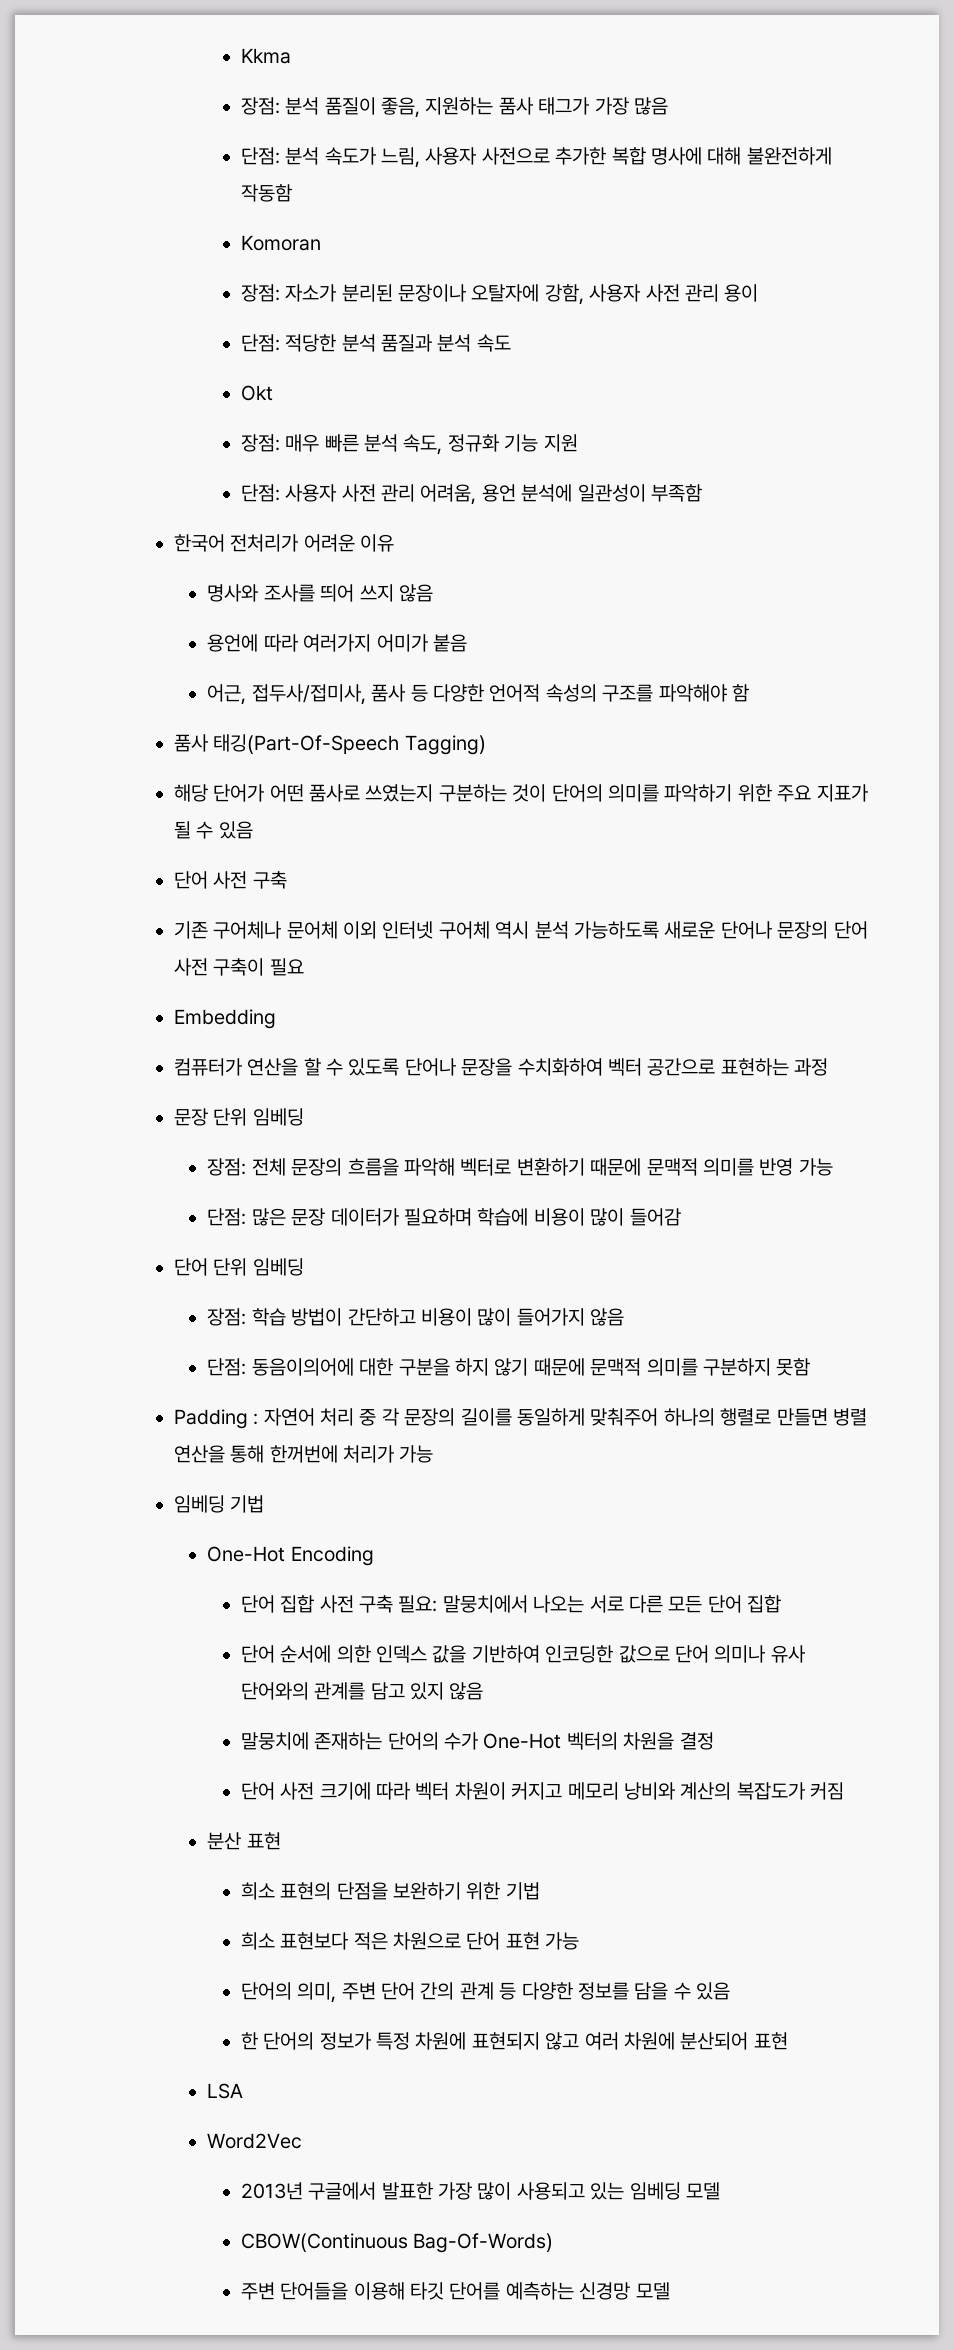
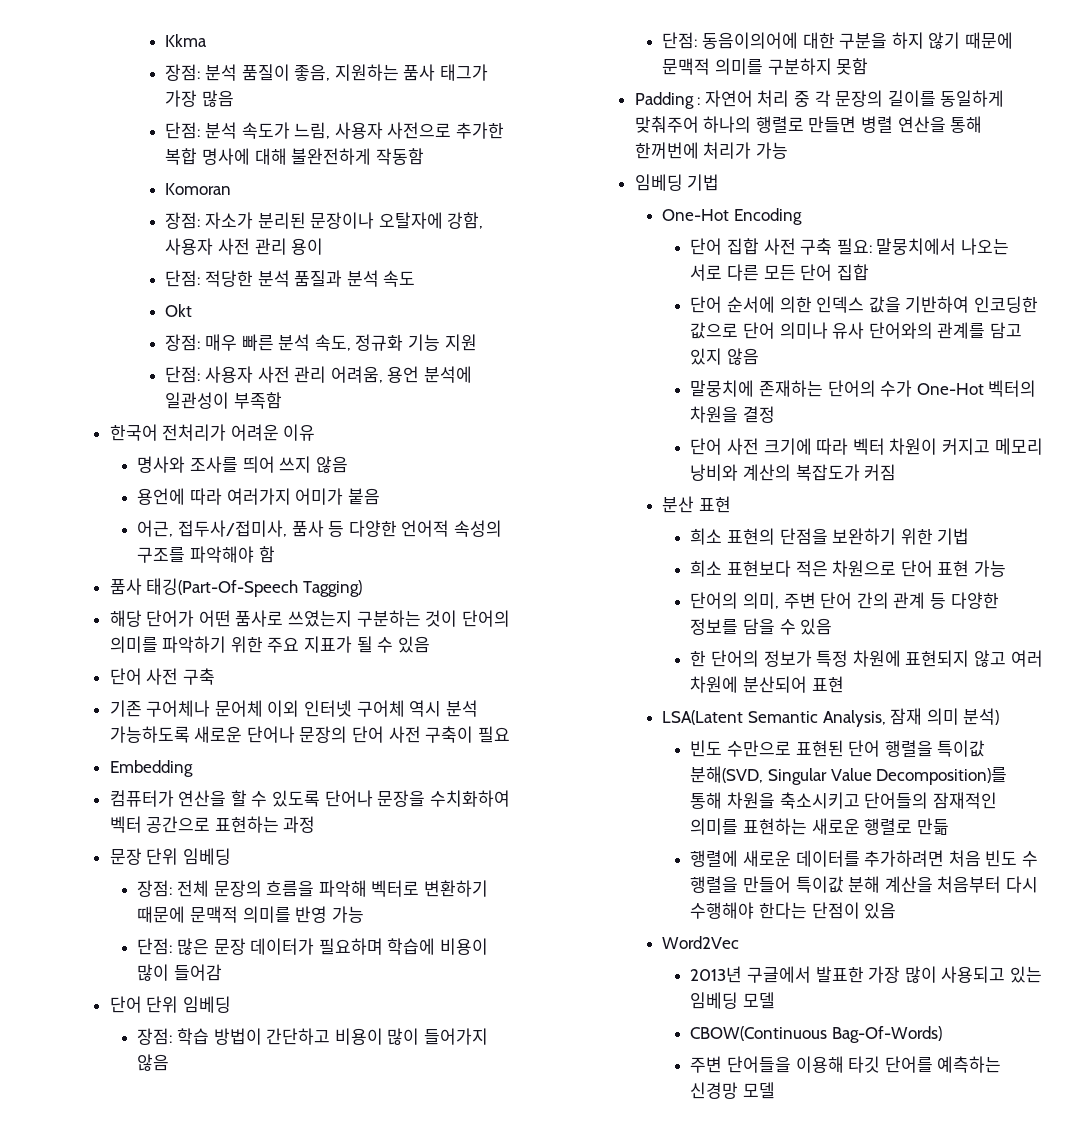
[207,2083,244,2099] LSA -> [662,708,1000,727] [690,740,986,757] [690,766,1008,785] [690,792,997,809] [690,818,949,835] [690,850,1038,867] [690,876,1038,893] [690,902,897,919] LSA(Latent Semantic Analysis, 잠재 의미 분석) // 빈도 수만으로 표현된 단어 행렬을 특이값 분해(SVD, Singular Value Decomposition)를 통해 차원을 축소시키고 단어들의 잠재적인 의미를 표현하는 새로운 행렬로 만듦 // 행렬에 새로운 데이터를 추가하려면 처음 빈도 수 행렬을 만들어 특이값 분해 계산을 처음부터 다시 수행해야 한다는 단점이 있음

